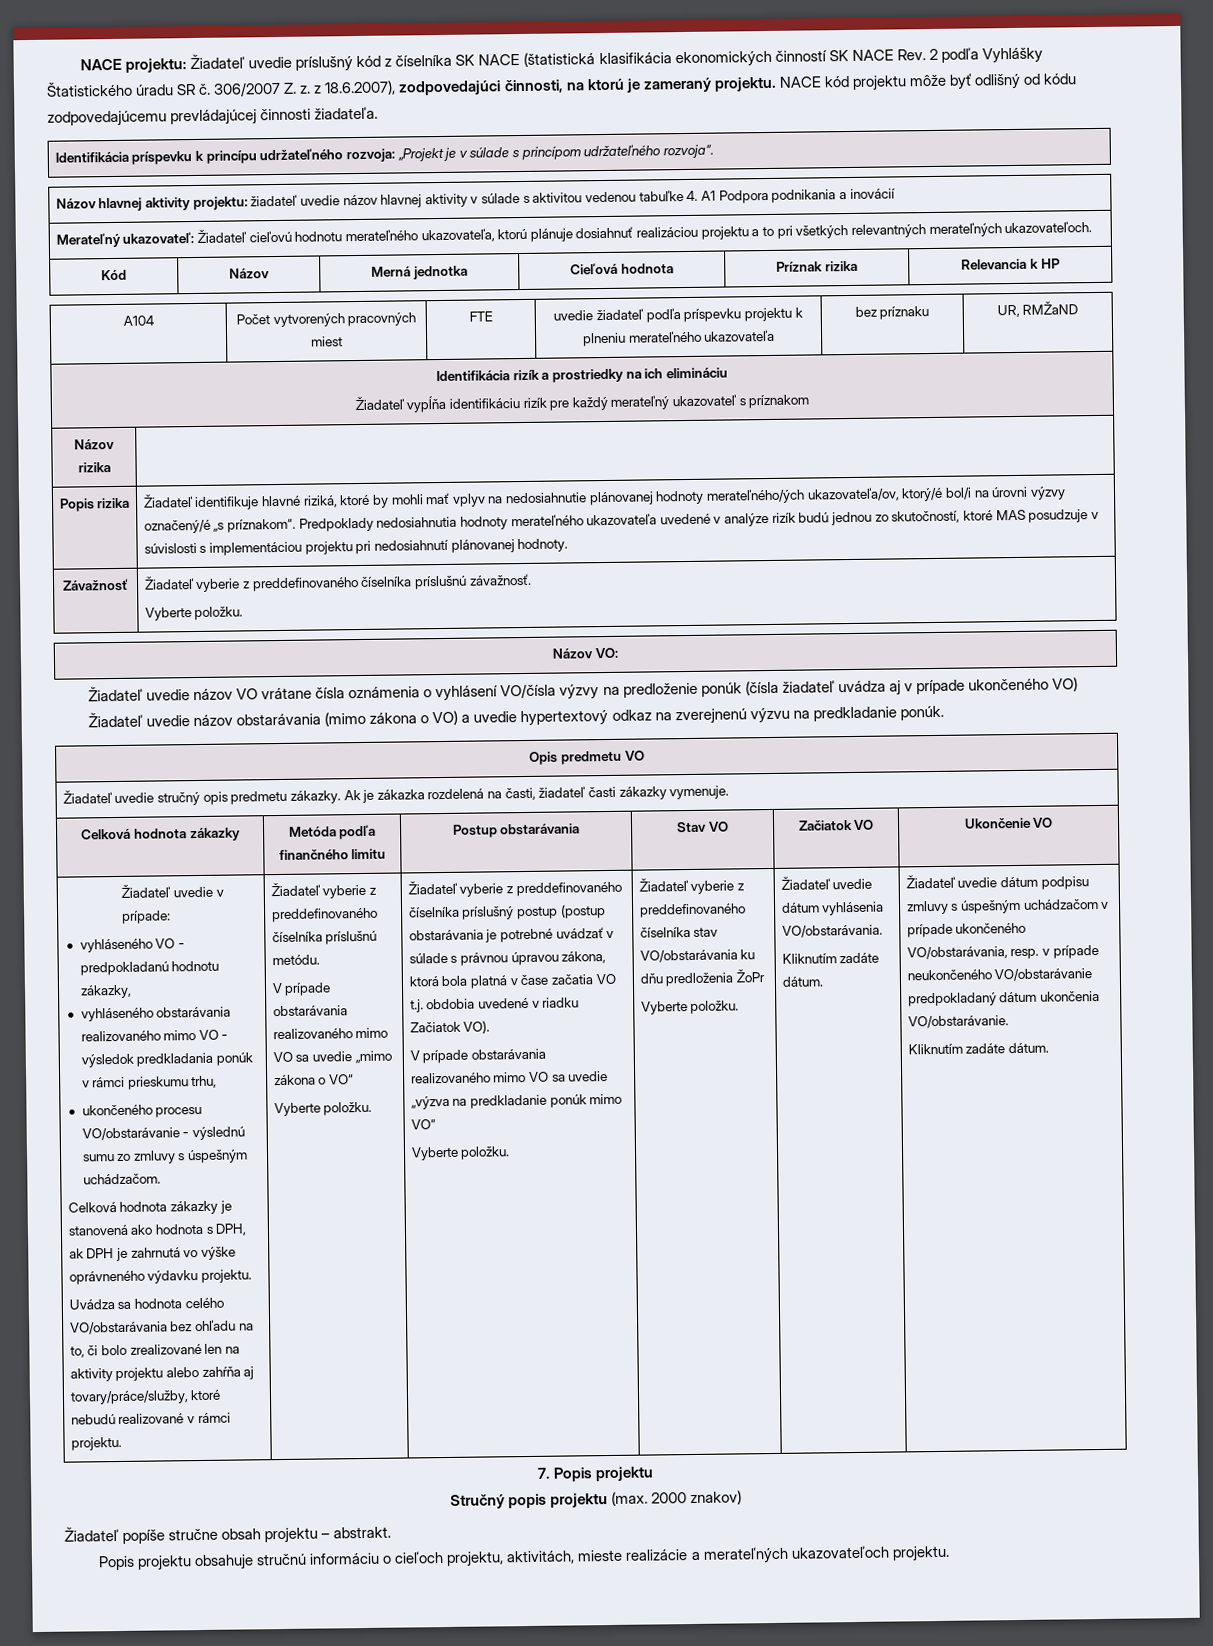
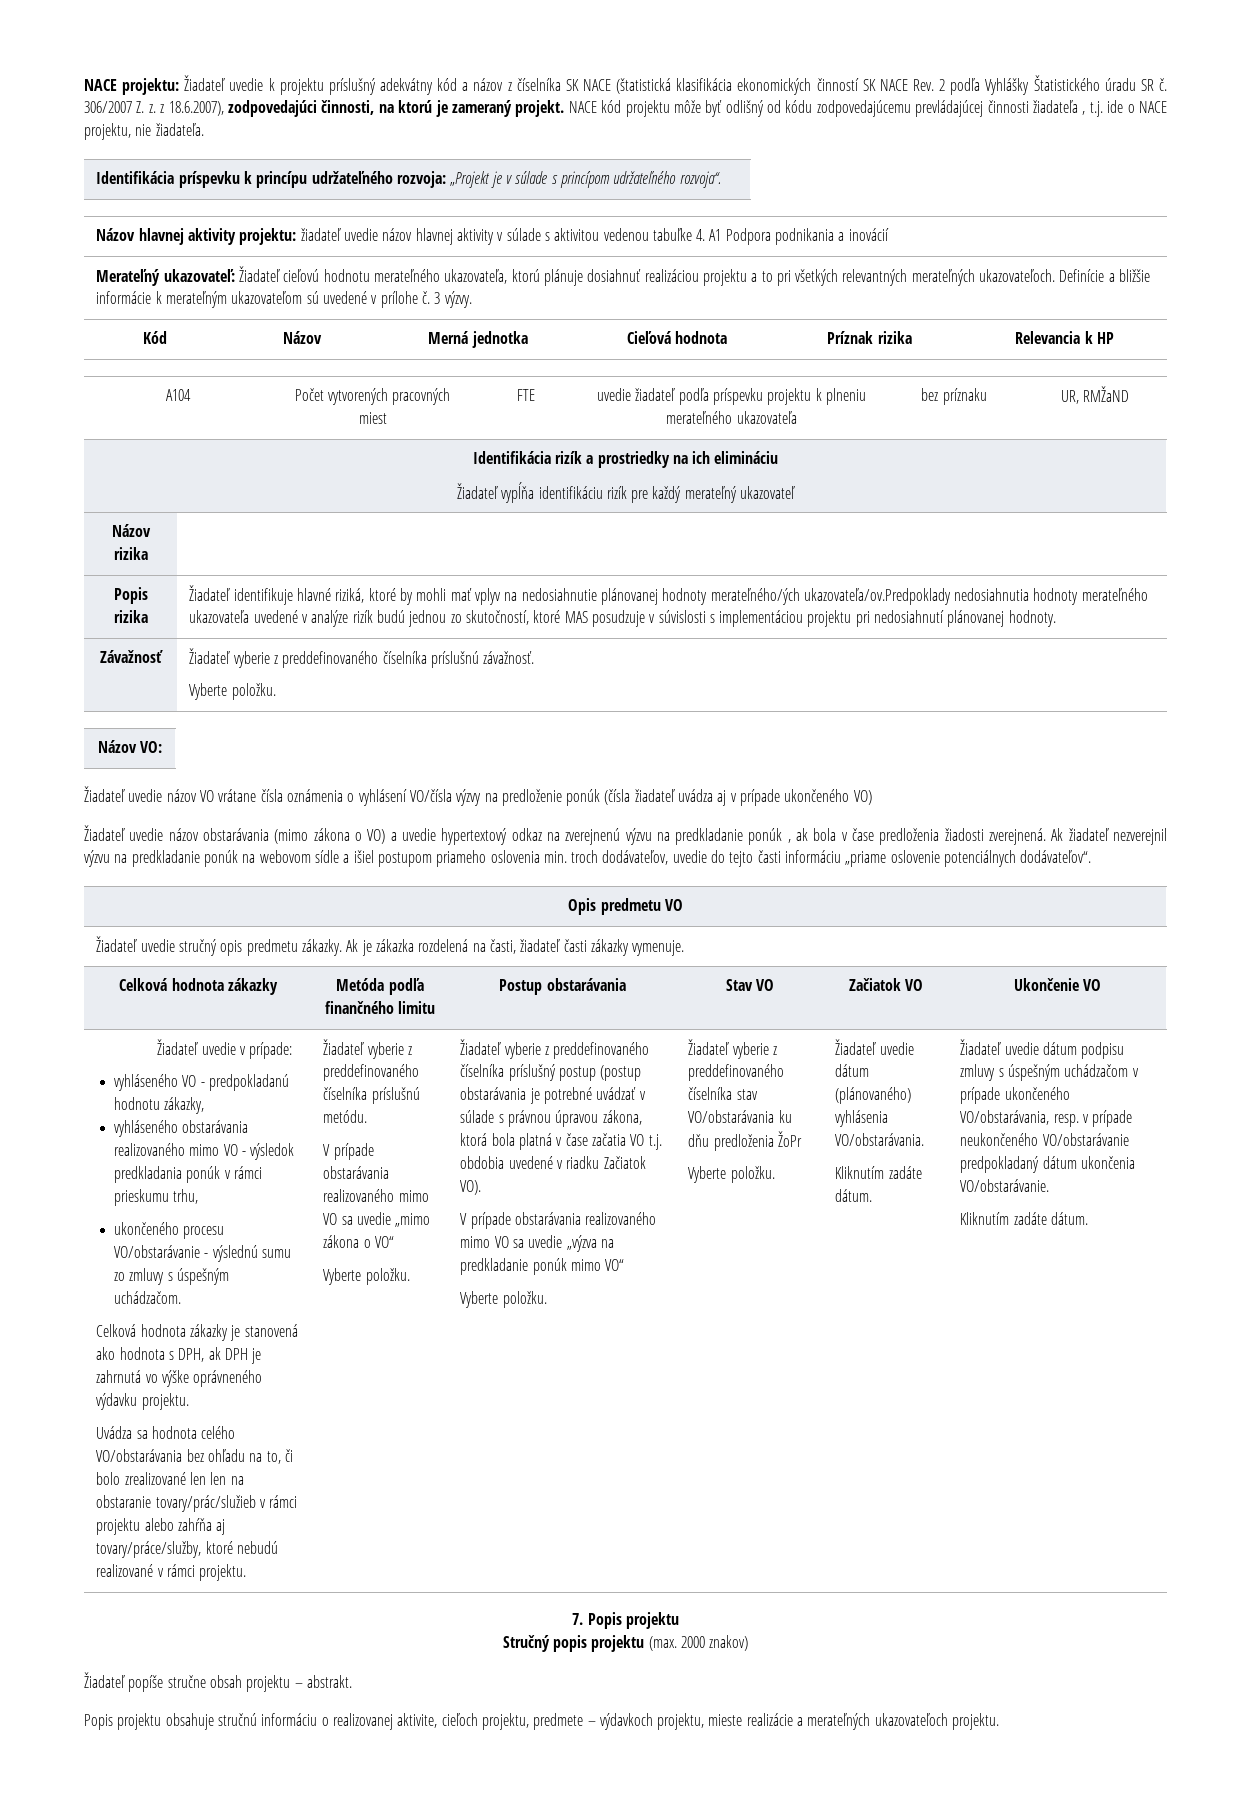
[295,55,382,72] príslušný kód -> [268,78,504,95] k projektu príslušný adekvátny kód a názov
[713,76,777,92] projektu. -> [515,100,565,117] projekt.
(312, 114) none -> [1033,100,1167,117] [84,123,152,140] žiadateľa , t.j. ide o NACE projektu, nie
(1093, 227) none -> [1059,269,1151,282] [96,291,472,308] Definície a bližšie informácie k merateľným ukazovateľom sú uvedené v prílohe č. 3 výzvy.
[738,394,810,409] s príznakom -> (796, 492) none
[806,486,1066,502] [143,517,374,534] ukazovateľa/ov, ktorý/é bol/i na úrovni výzvy označený/é „s príznakom“. Predpoklady -> [803,588,951,605] ukazovateľa/ov.Predpoklady
[899,705,944,721] ponúk. -> [748,828,1167,845] [84,850,1092,867] ponúk , ak bola v čase predloženia žiadosti zverejnená. Ak žiadateľ nezverejnil výzvu na predkladanie ponúk na webovom sídle a išiel postupom priameho oslovenia min. troch dodávateľov, uvedie do tejto časti informáciu „priame oslovenie potenciálnych dodávateľov“.
[224,1346,240,1354] [69,1368,113,1382] na aktivity -> [210,1472,244,1485] [96,1495,298,1512] len na obstaranie tovary/prác/služieb v rámci
(820, 907) none -> [835,1087,912,1104] (plánovaného)
[394,1550,576,1568] cieľoch projektu, aktivitách, -> [332,1713,705,1730] realizovanej aktivite, cieľoch projektu, predmete – výdavkoch projektu,

